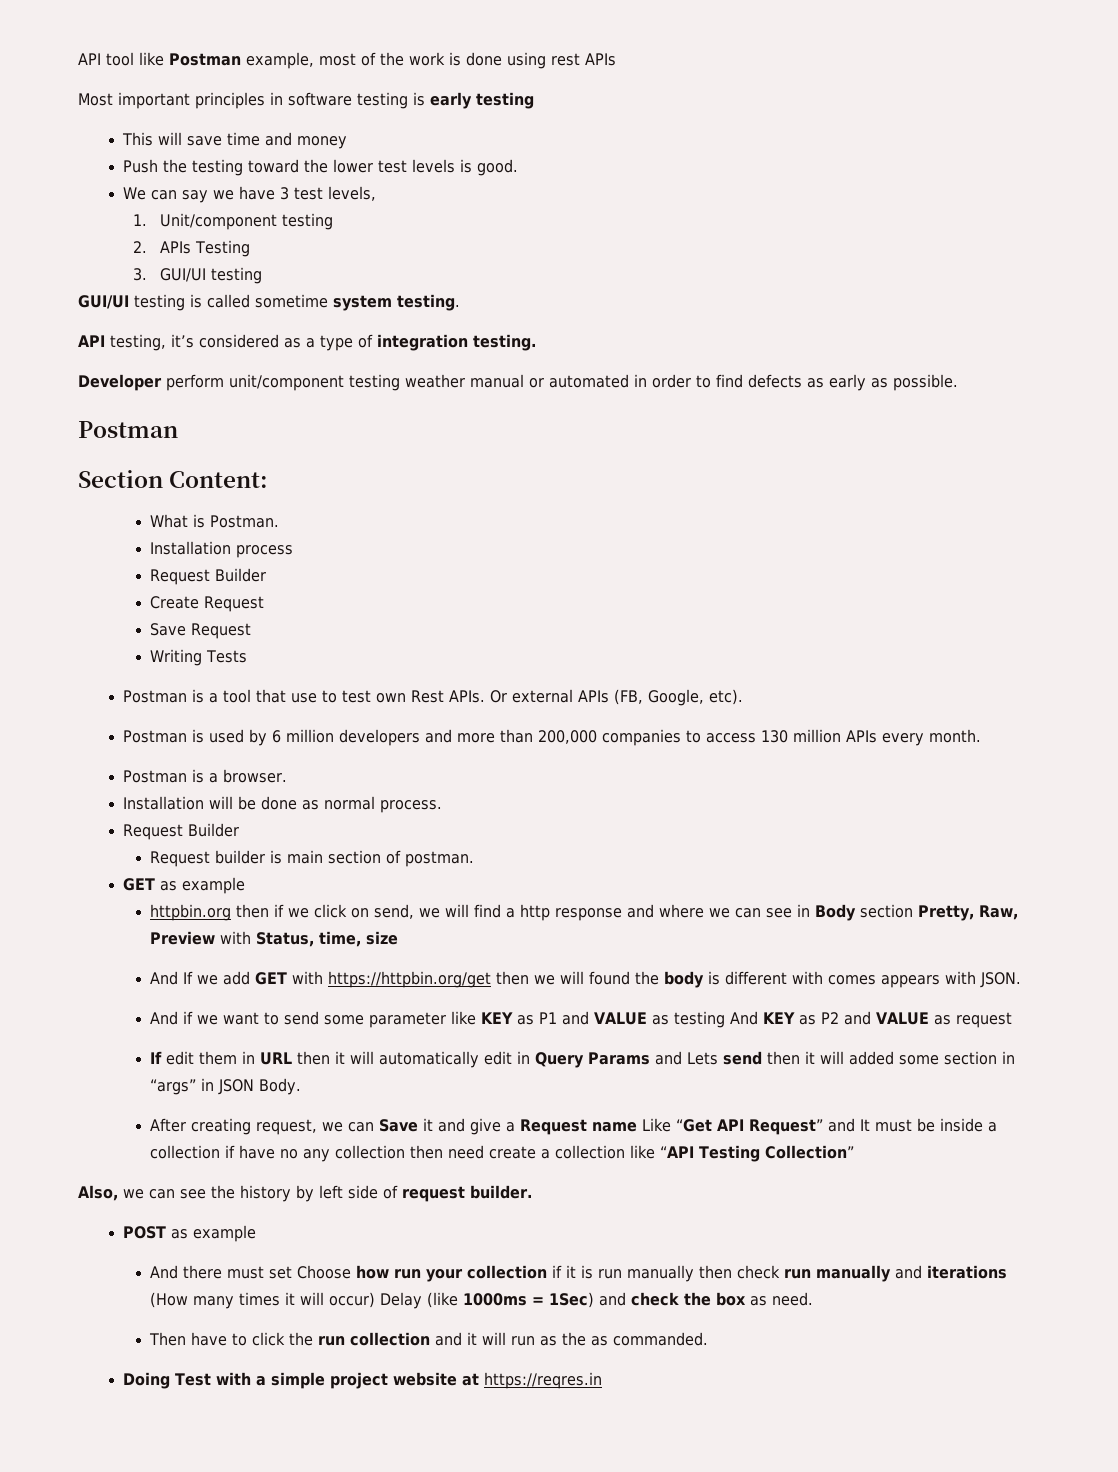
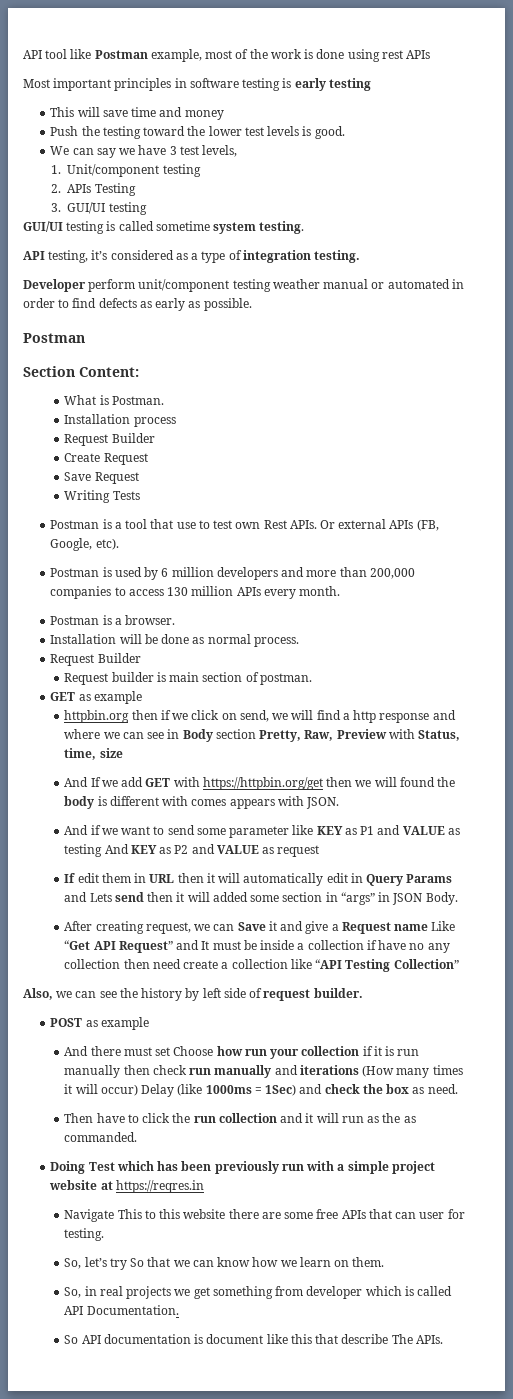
(211, 1379) none -> [116,1161,304,1174] which has been previously run
(602, 1380) none -> [64,1209,465,1222] [64,1228,105,1241] [64,1257,385,1270] [64,1286,453,1299] [64,1305,179,1315] [64,1334,443,1344] // Navigate This to this website there are some free APIs that can user for testing. // So, let’s try So that we can know how we learn on them. // So, in real projects we get something from developer which is called API Documentation. // So API documentation is document like this that describe The APIs.

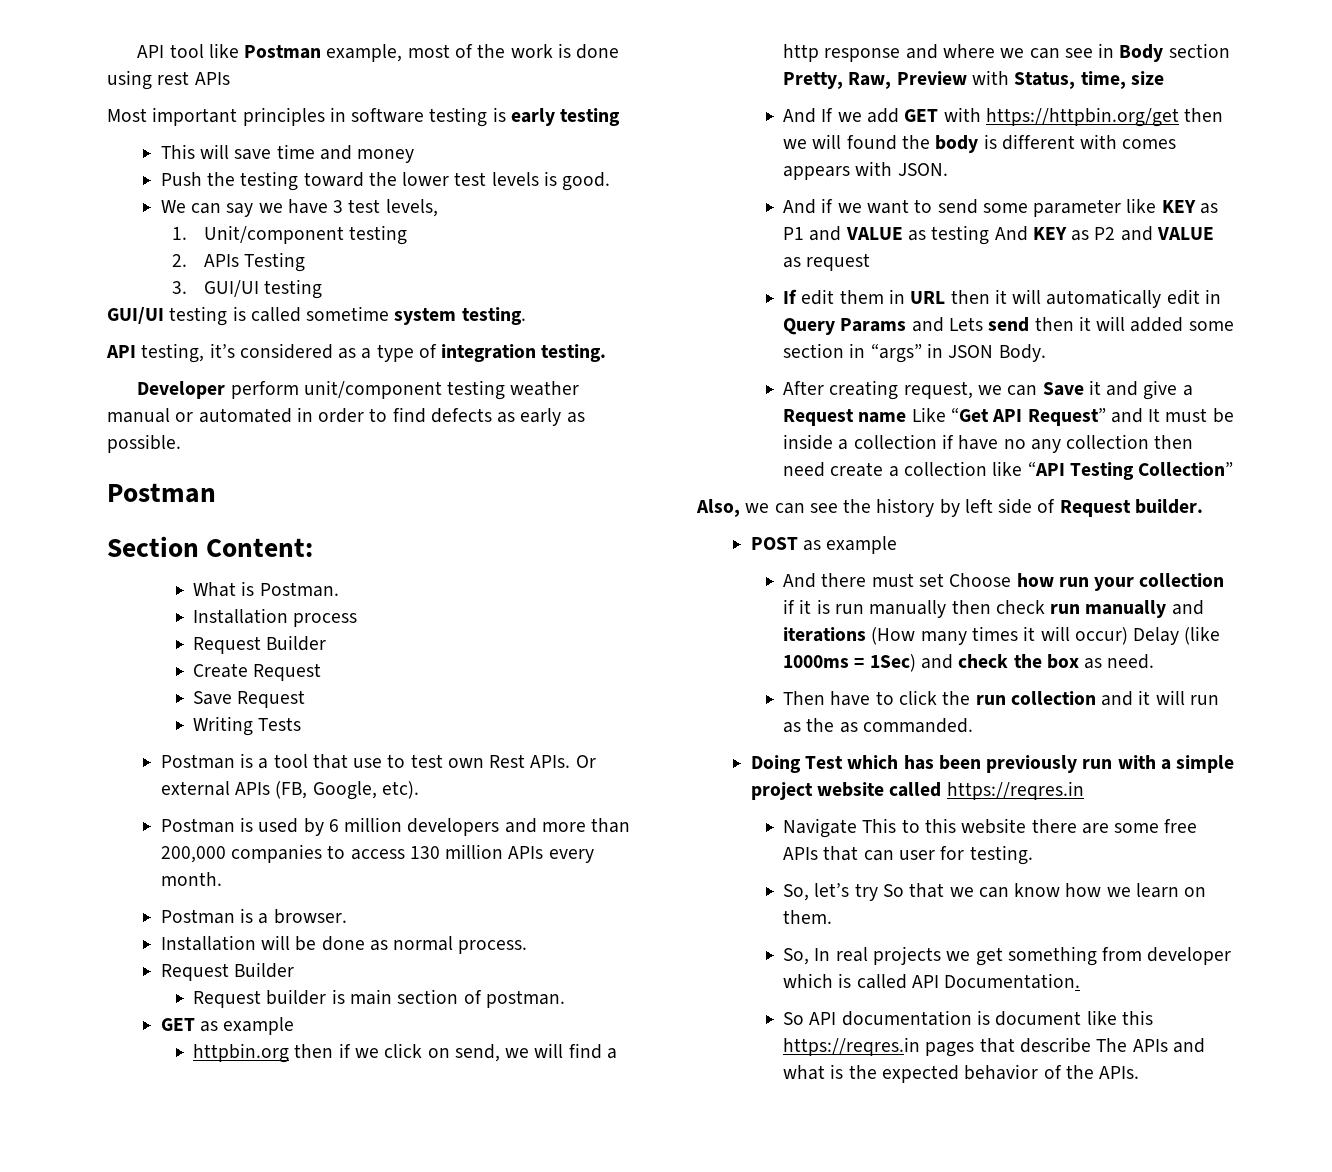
[263,989,311,1001] request -> [1059,500,1131,517] Request
[100,1181,113,1190] at -> [889,782,942,797] called
[84,1286,97,1296] in -> [814,948,831,961] In
(312, 1339) none -> [783,1037,975,1057] https://reqres.in pages
(413, 1339) none -> [1132,1038,1205,1053] [783,1064,1094,1083] APIs and what is the expected behavior of the

